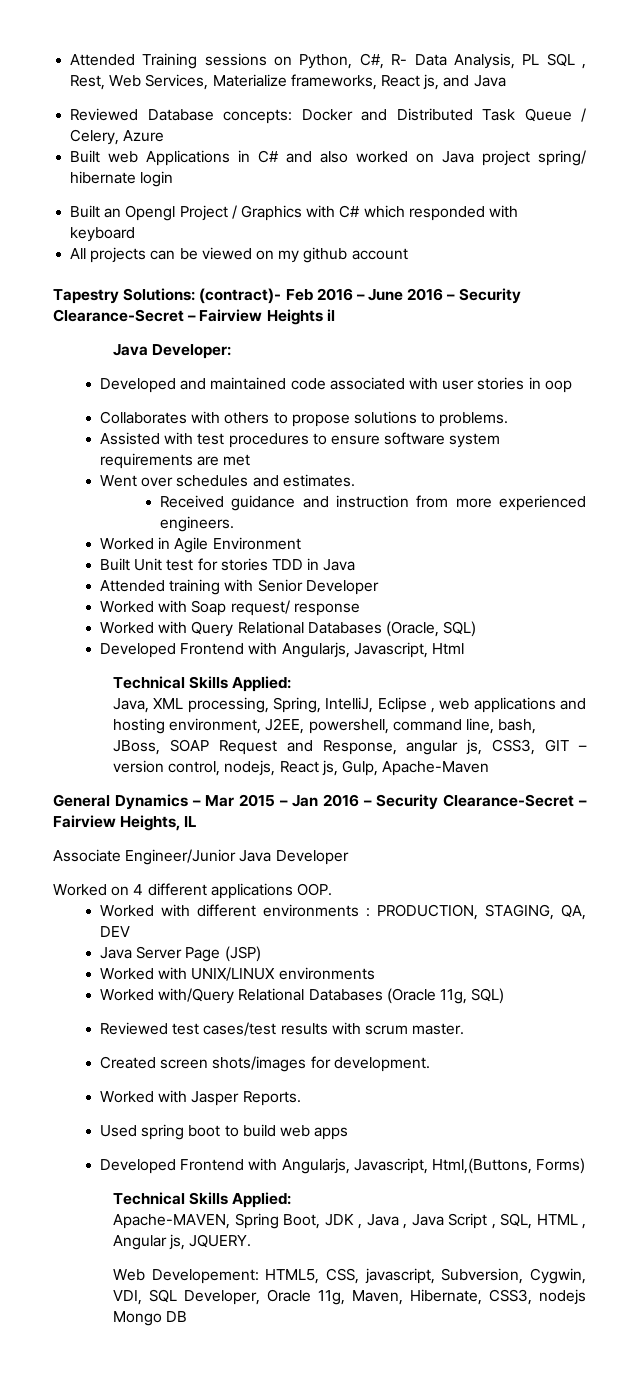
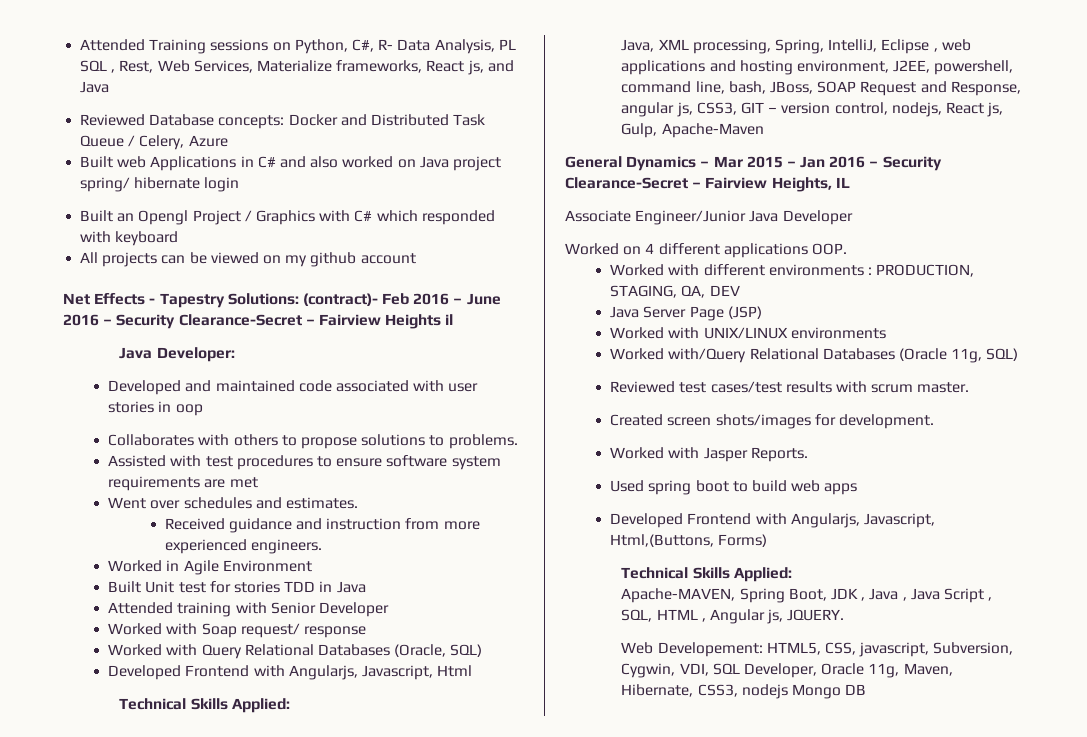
(408, 254) none -> [63,293,156,305] Net Effects -

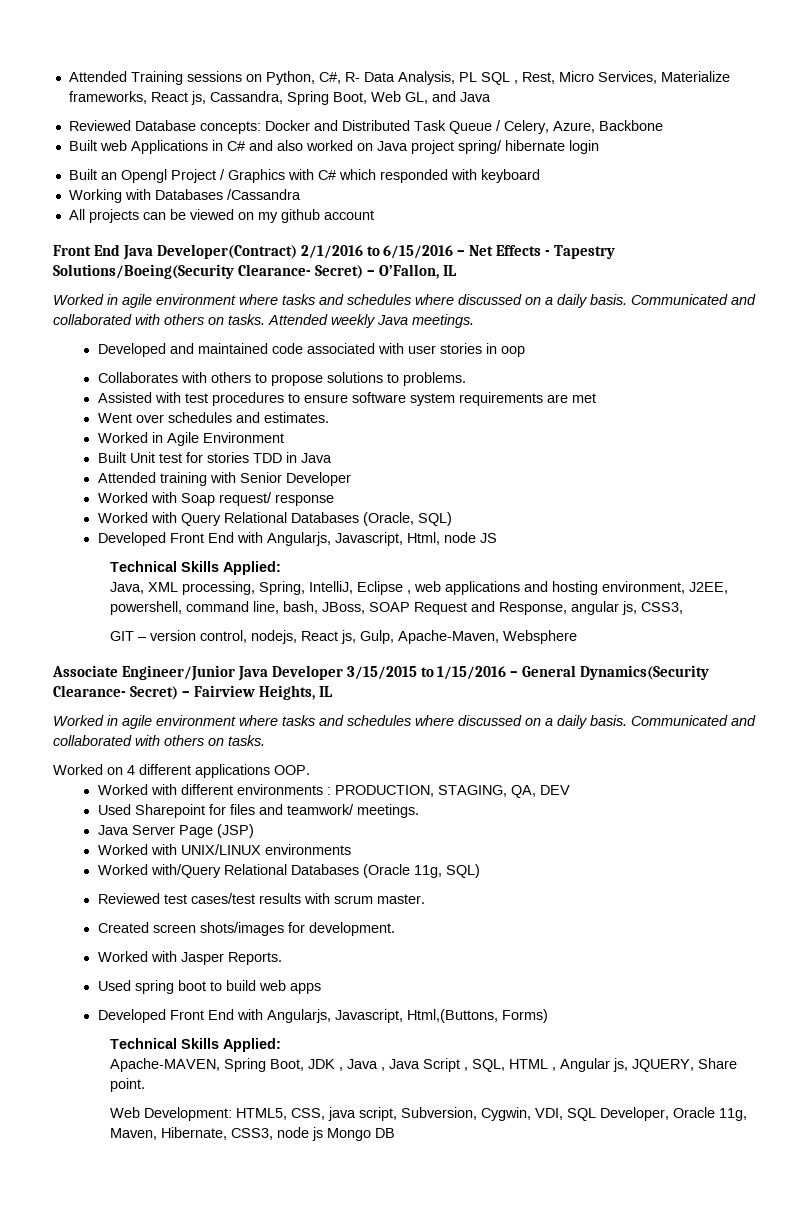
[157,60,190,72] Web -> [558,71,594,82] Micro
(484, 67) none -> [209,91,428,105] Cassandra, Spring Boot, Web GL,
[188,135,228,147] Azure -> [552,120,663,133] Azure, Backbone
(179, 238) none -> [68,189,301,203] // Working with Databases /Cassandra
[63,293,501,308] [63,314,454,329] [119,347,235,362] Net Effects - Tapestry Solutions: (contract)- Feb 2016 – June 2016 – Security Clearance-Secret – Fairview Heights il // Java Developer: -> [53,244,616,260] [53,264,457,279] [53,294,756,308] [53,314,474,328] Front End Java Developer(Contract) 2/1/2016 to 6/15/2016 – Net Effects - Tapestry Solutions/Boeing(Security Clearance- Secret) – O’Fallon, IL // Worked in agile environment where tasks and schedules where discussed on a daily basis. Communicated and collaborated with others on tasks. Attended weekly Java meetings.
[164,518,480,533] [164,539,322,554] // Received guidance and instruction from more experienced engineers. -> (329, 417) none
[185,665,473,680] Frontend with Angularjs, Javascript, Html -> [169,532,497,546] Front End with Angularjs, Javascript, Html, node JS
(737, 108) none -> (684, 608) //
[661,123,764,138] [565,156,942,171] [565,177,850,192] [565,210,853,225] Apache-Maven // General Dynamics – Mar 2015 – Jan 2016 – Security Clearance-Secret – Fairview Heights, IL // Associate Engineer/Junior Java Developer -> [398,630,578,644] [52,665,710,681] [53,685,333,700] [53,715,756,729] [53,735,265,746] Apache-Maven, Websphere // Associate Engineer/Junior Java Developer 3/15/2015 to 1/15/2016 – General Dynamics(Security Clearance- Secret) – Fairview Heights, IL // Worked in agile environment where tasks and schedules where discussed on a daily basis. Communicated and collaborated with others on tasks.
(740, 290) none -> [97,804,419,818] // Used Sharepoint for files and teamwork/ meetings.
[687,513,752,525] Frontend -> [169,1009,234,1020] Front End
[787,609,845,621] [621,642,763,657] JQUERY. // Web Developement: -> [632,1058,738,1072] [110,1078,146,1092] [110,1107,233,1121] JQUERY, Share point. // Web Development:
[859,642,930,657] javascript, -> [328,1107,398,1121] java script,
[741,684,788,699] nodejs -> [277,1127,324,1141] node js

